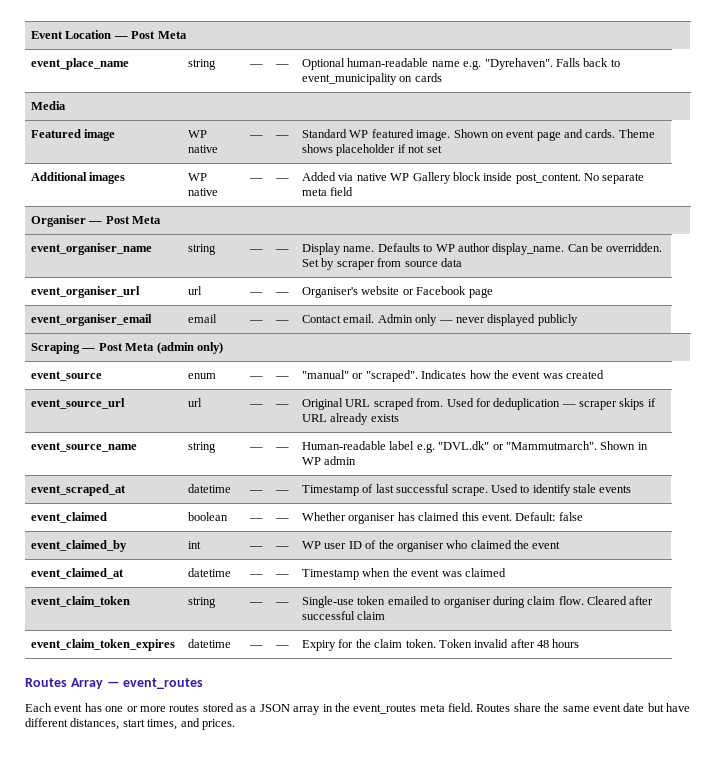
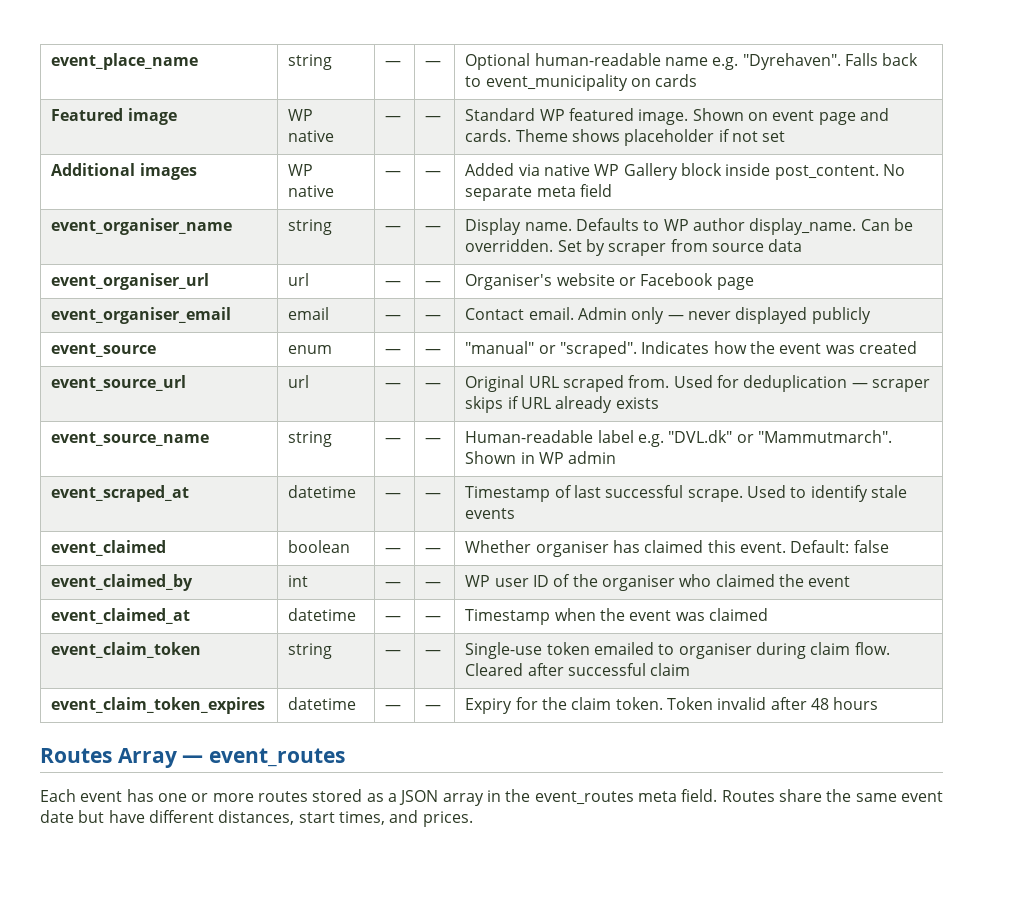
[31,30,187,39] Event Location — Post Meta // -> (51, 61) none
[31,101,67,110] // Media -> (698, 80) none
[31,215,162,227] // Organiser — Post Meta -> (613, 190) none
[31,342,223,354] // Scraping — Post Meta (admin only) -> (871, 315) none

